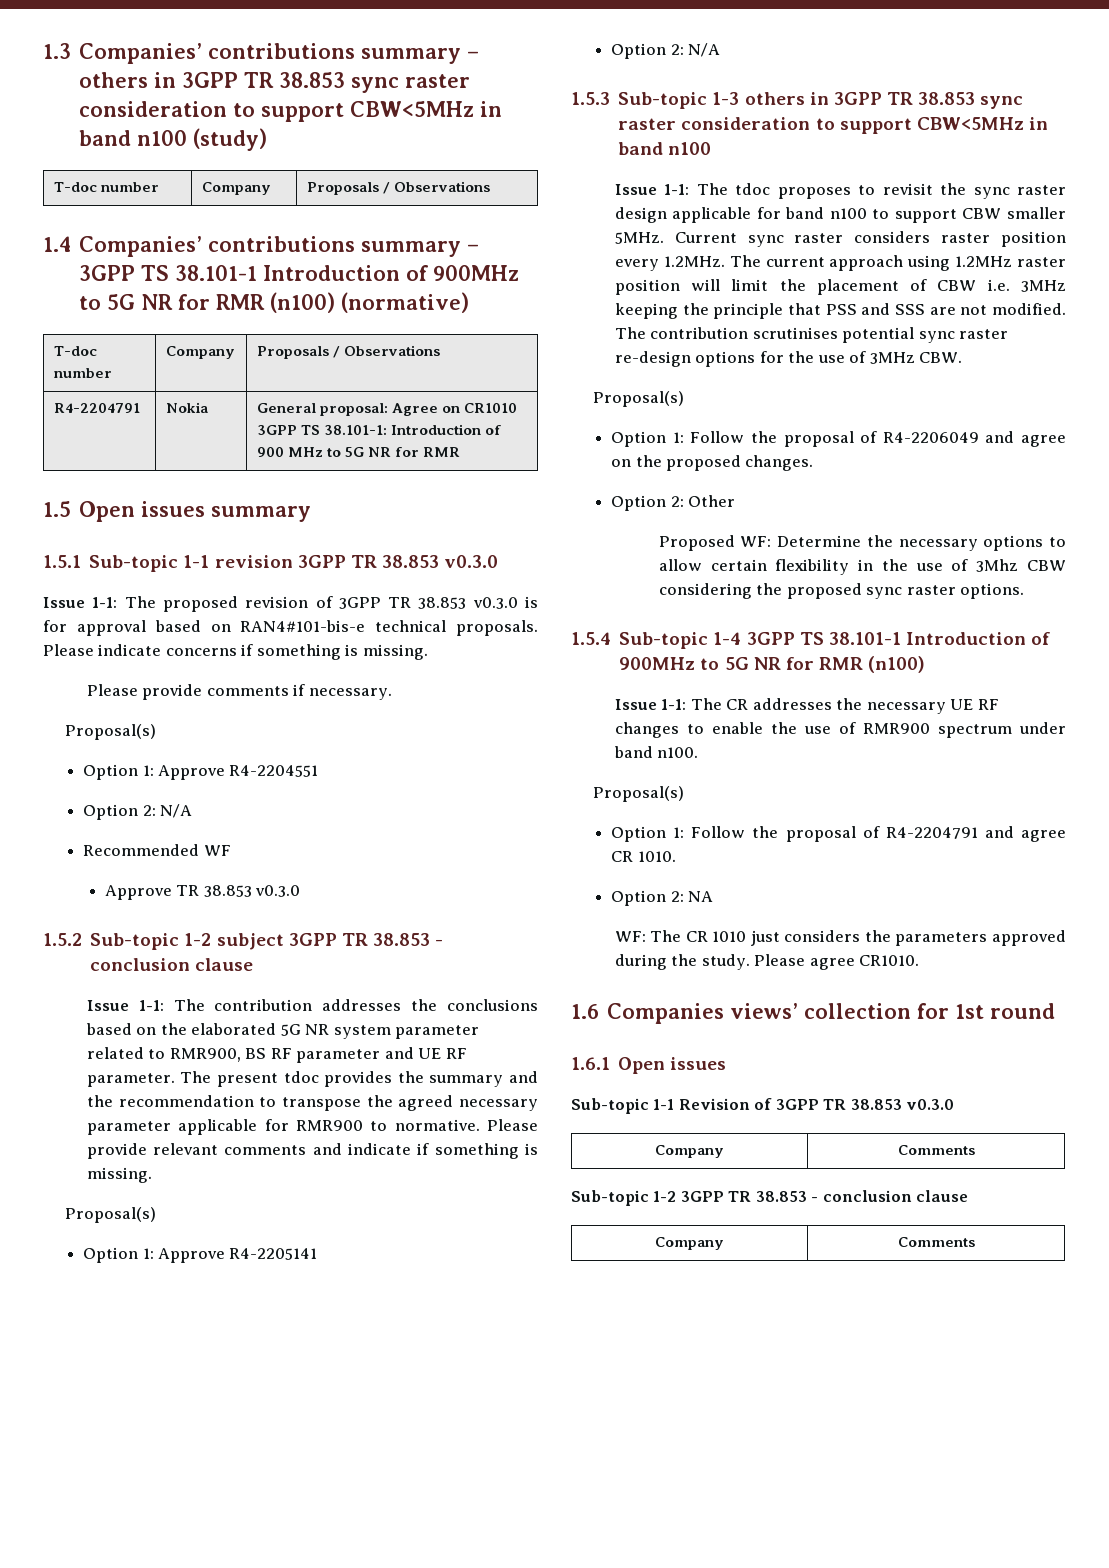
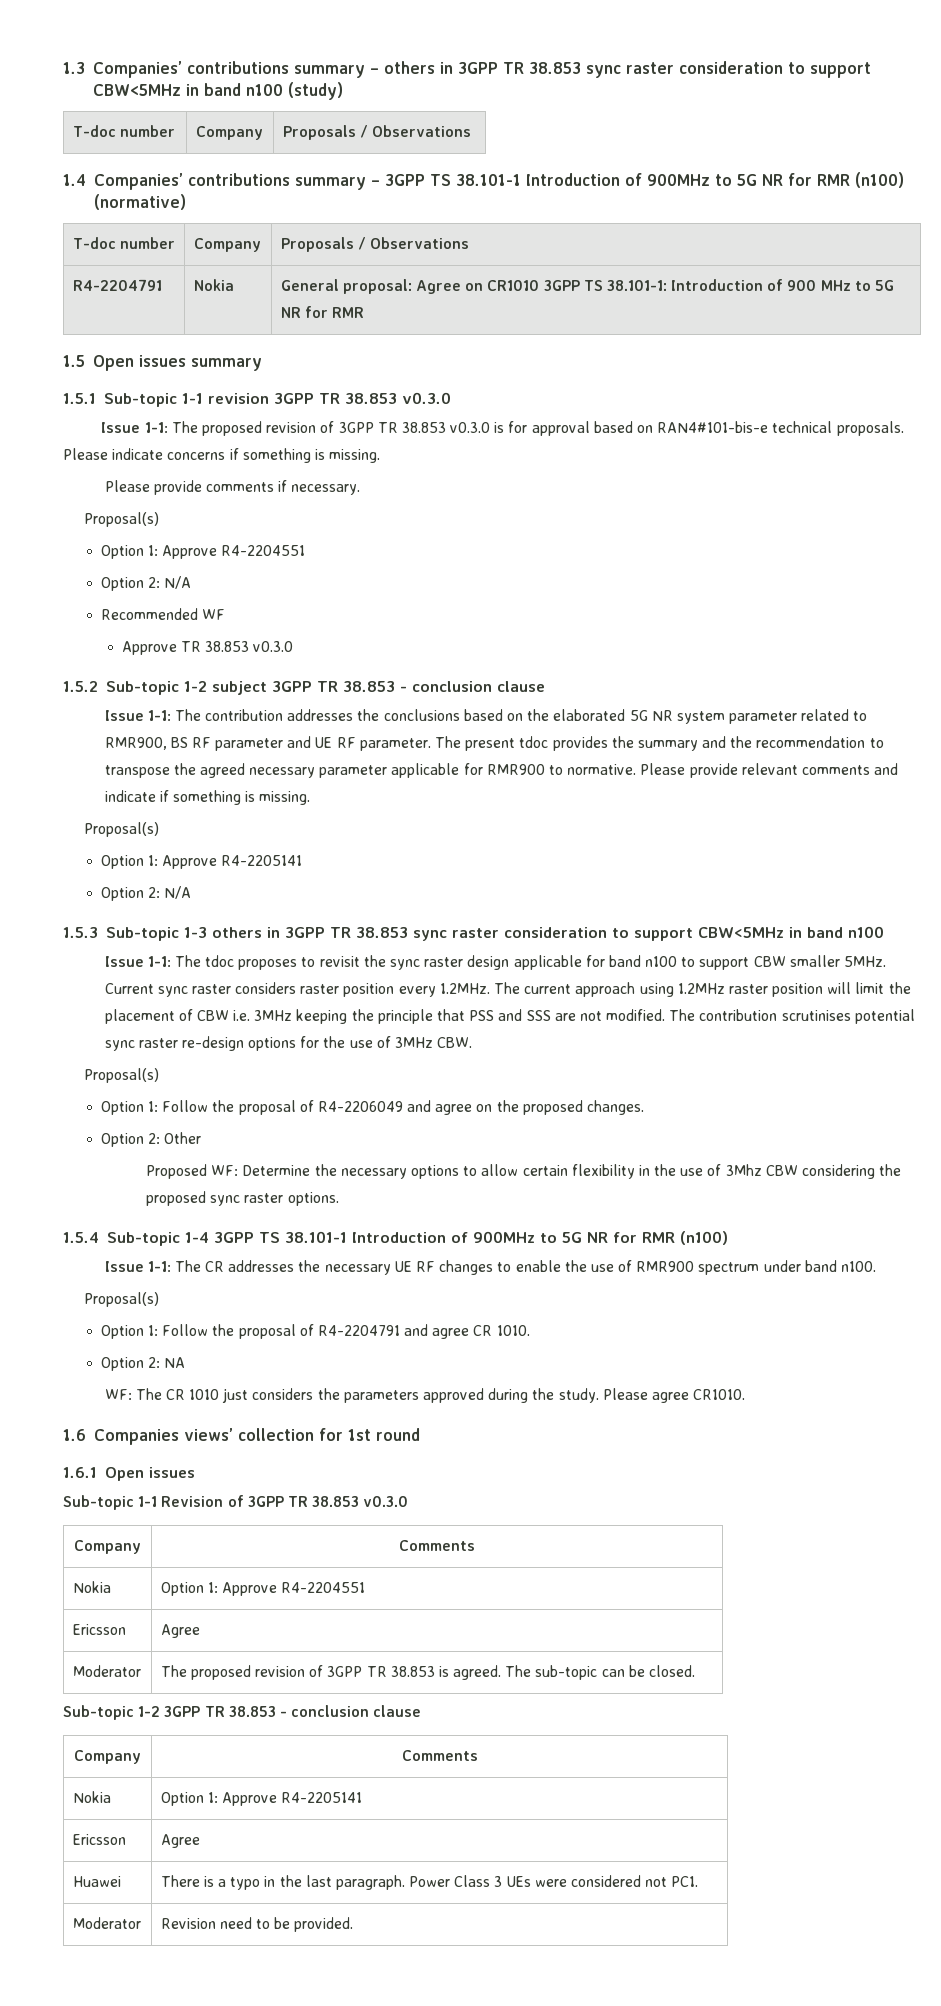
(975, 1150) none -> [72,1581,111,1593] [160,1582,366,1596] [72,1624,126,1635] [160,1624,200,1638] [72,1665,141,1677] [160,1665,696,1680] // Nokia | Option 1: Approve R4-2204551 // Ericsson | Agree // Moderator | The proposed revision of 3GPP TR 38.853 is agreed. The sub-topic can be closed.
(975, 1242) none -> [72,1791,111,1803] [160,1792,363,1806] [72,1834,126,1845] [160,1834,200,1848] [72,1876,121,1887] [160,1875,699,1890] [72,1917,141,1929] [160,1917,354,1932] // Nokia | Option 1: Approve R4-2205141 // Ericsson | Agree // Huawei | There is a typo in the last paragraph. Power Class 3 UEs were considered not PC1. // Moderator | Revision need to be provided.

